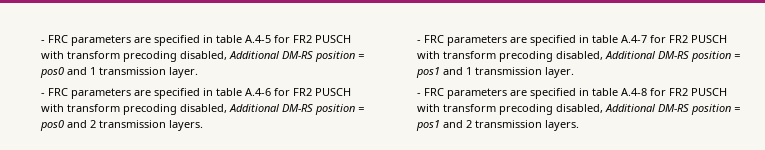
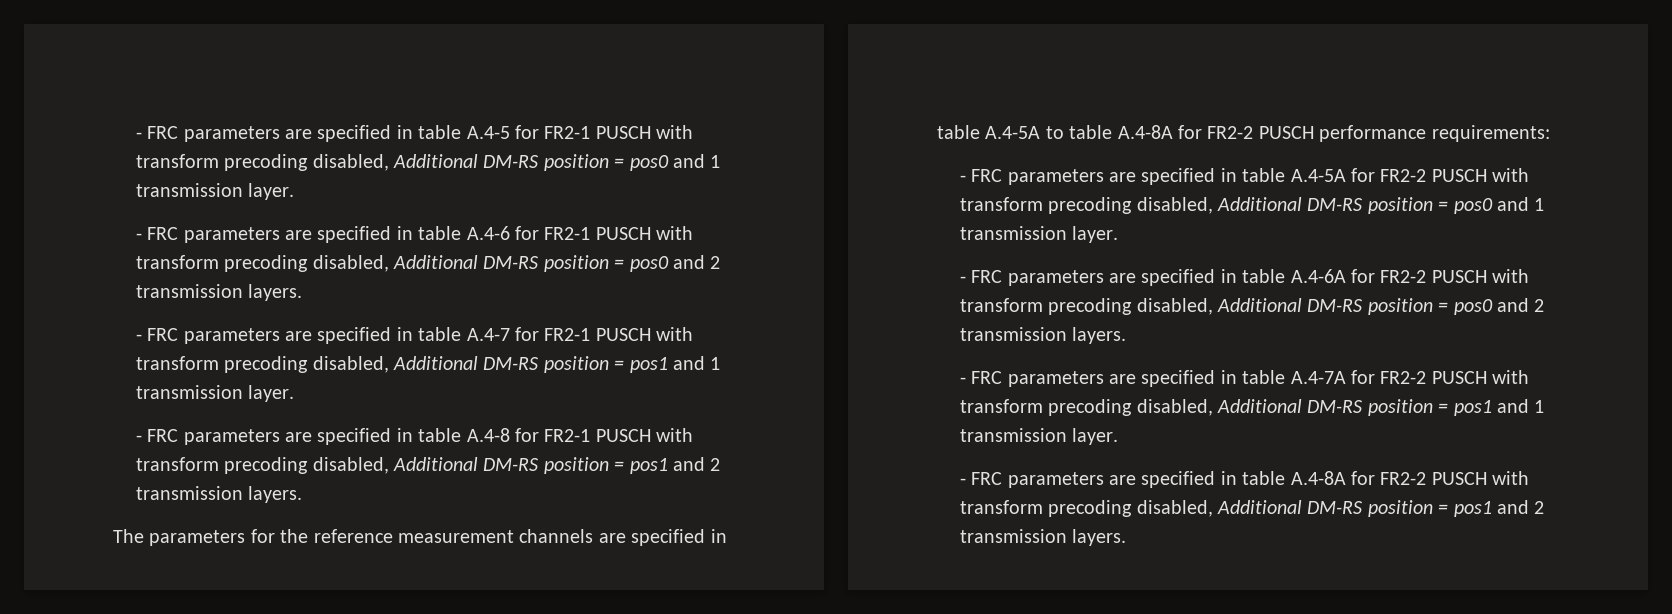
[293,35,313,43] FR2 -> [544,126,591,139] FR2-1
[293,88,313,96] FR2 -> [544,227,591,240] FR2-1
[669,35,689,43] FR2 -> [544,328,591,341] FR2-1
[669,88,689,96] FR2 -> [544,429,591,442] FR2-1
(580, 125) none -> [113,529,727,546] [937,125,1550,142] [959,168,1530,185] [959,197,1545,214] [959,226,1119,243] [959,269,1530,286] [959,298,1545,315] [959,327,1127,344] [959,370,1530,387] [959,399,1545,416] [959,428,1119,445] [959,471,1530,488] [959,500,1545,517] [959,529,1127,546] // The parameters for the reference measurement channels are specified in table A.4-5A to table A.4-8A for FR2-2 PUSCH performance requirements: // - FRC parameters are specified in table A.4-5A for FR2-2 PUSCH with transform precoding disabled, Additional DM-RS position = pos0 and 1 transmission layer. // - FRC parameters are specified in table A.4-6A for FR2-2 PUSCH with transform precoding disabled, Additional DM-RS position = pos0 and 2 transmission layers. // - FRC parameters are specified in table A.4-7A for FR2-2 PUSCH with transform precoding disabled, Additional DM-RS position = pos1 and 1 transmission layer. // - FRC parameters are specified in table A.4-8A for FR2-2 PUSCH with transform precoding disabled, Additional DM-RS position = pos1 and 2 transmission layers.

